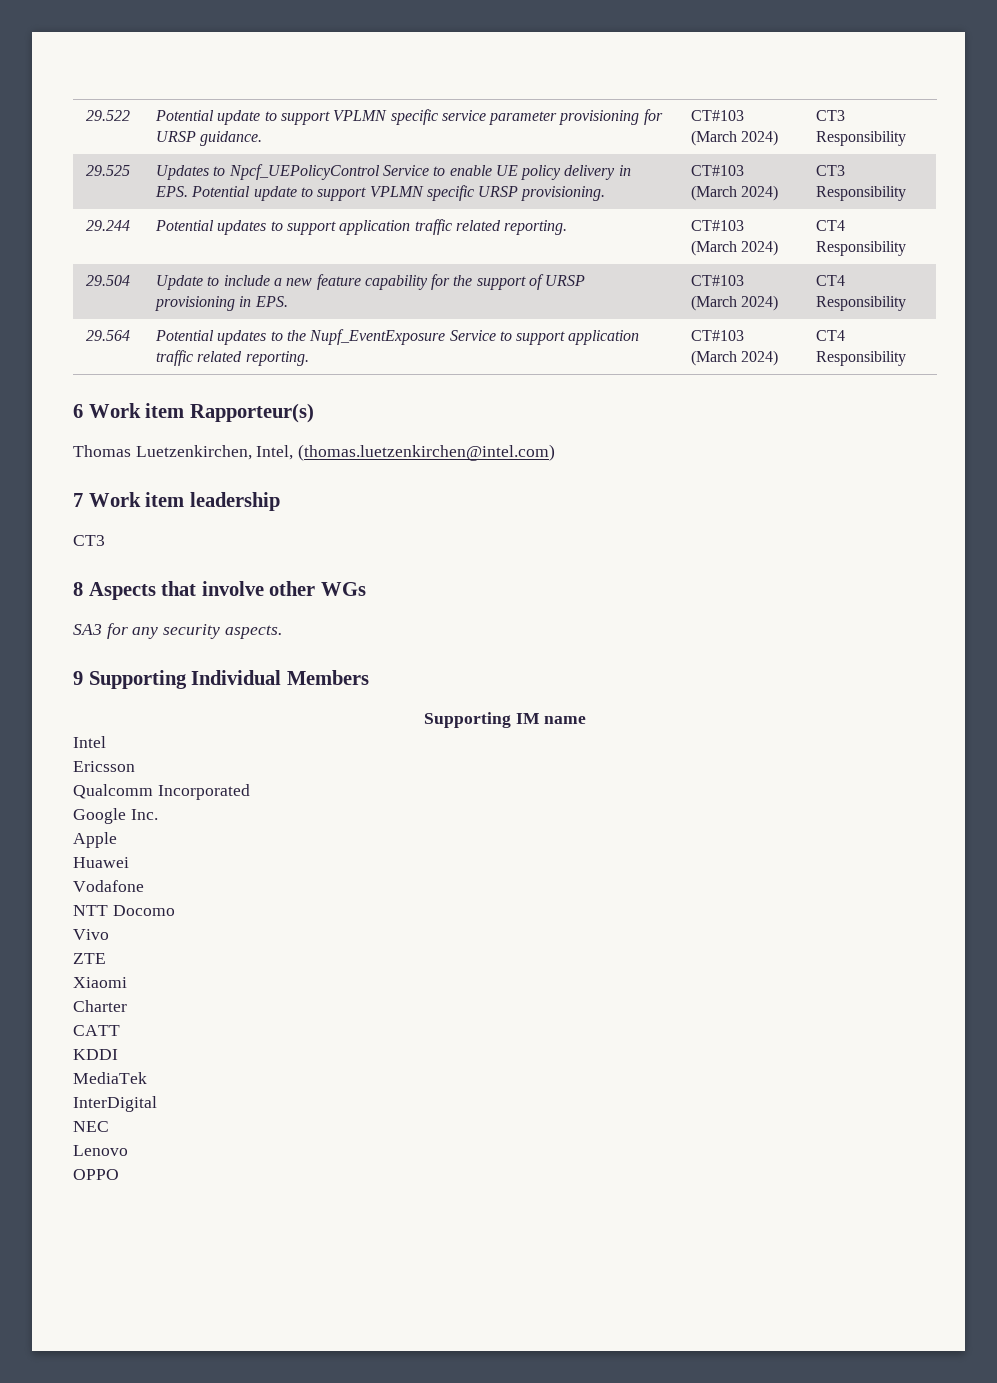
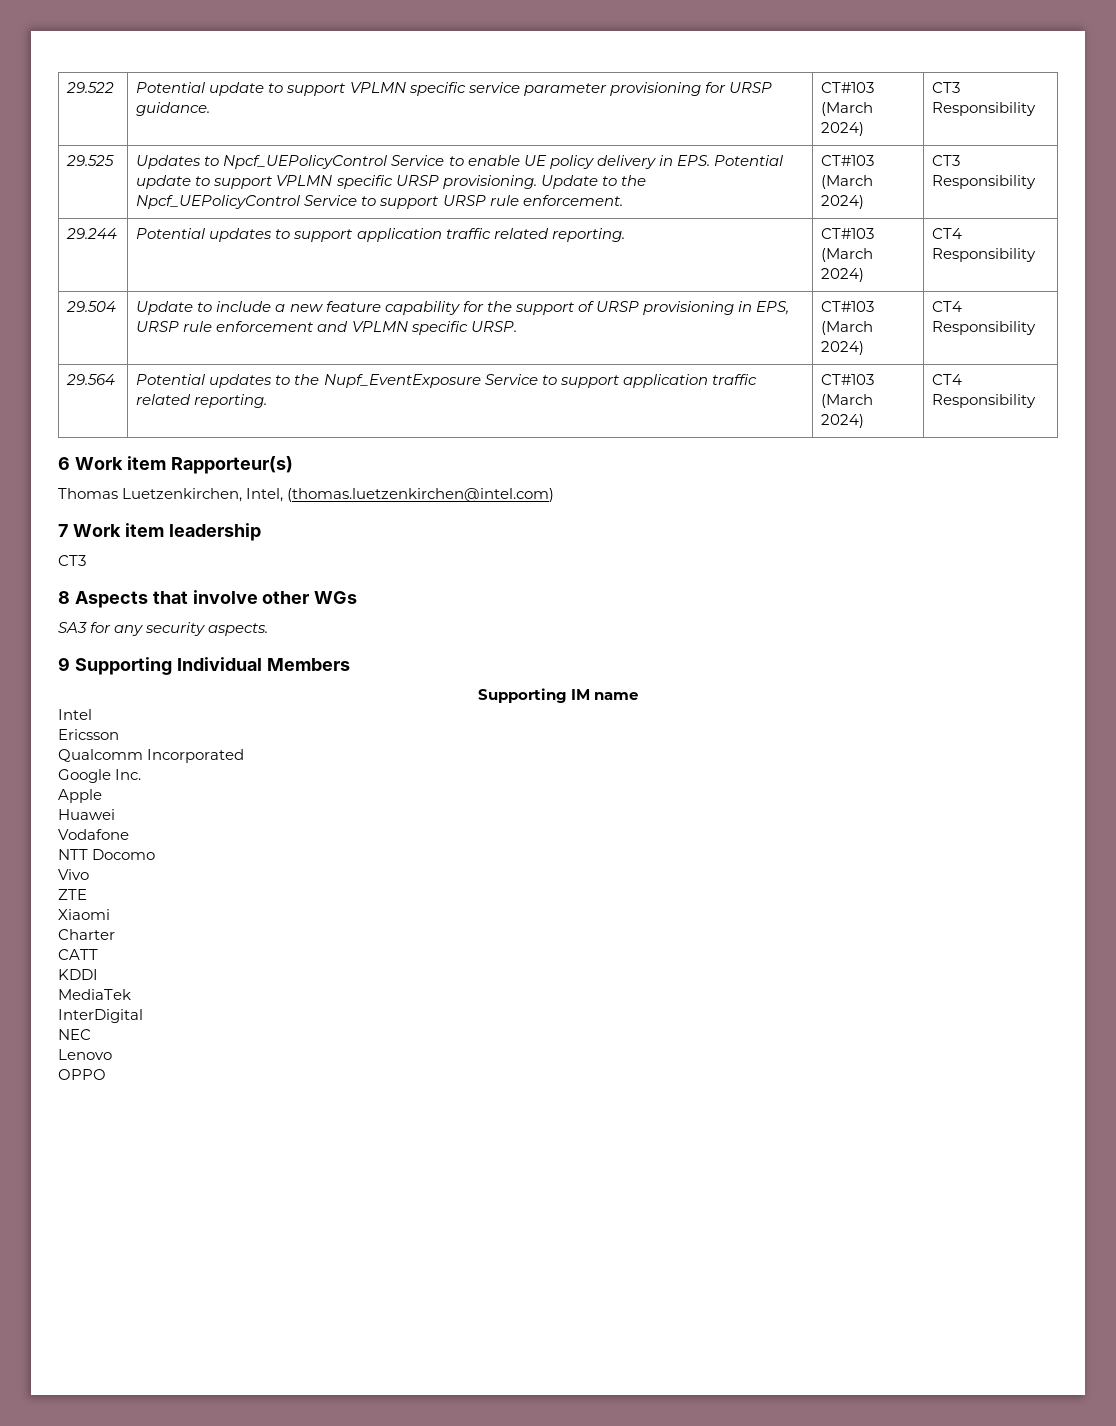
(606, 193) none -> [540,175,646,189] [136,195,623,209] Update to the Npcf_UEPolicyControl Service to support URSP rule enforcement.
[254,296,288,307] EPS. -> [755,301,789,315] [136,321,517,335] EPS, URSP rule enforcement and VPLMN specific URSP.

